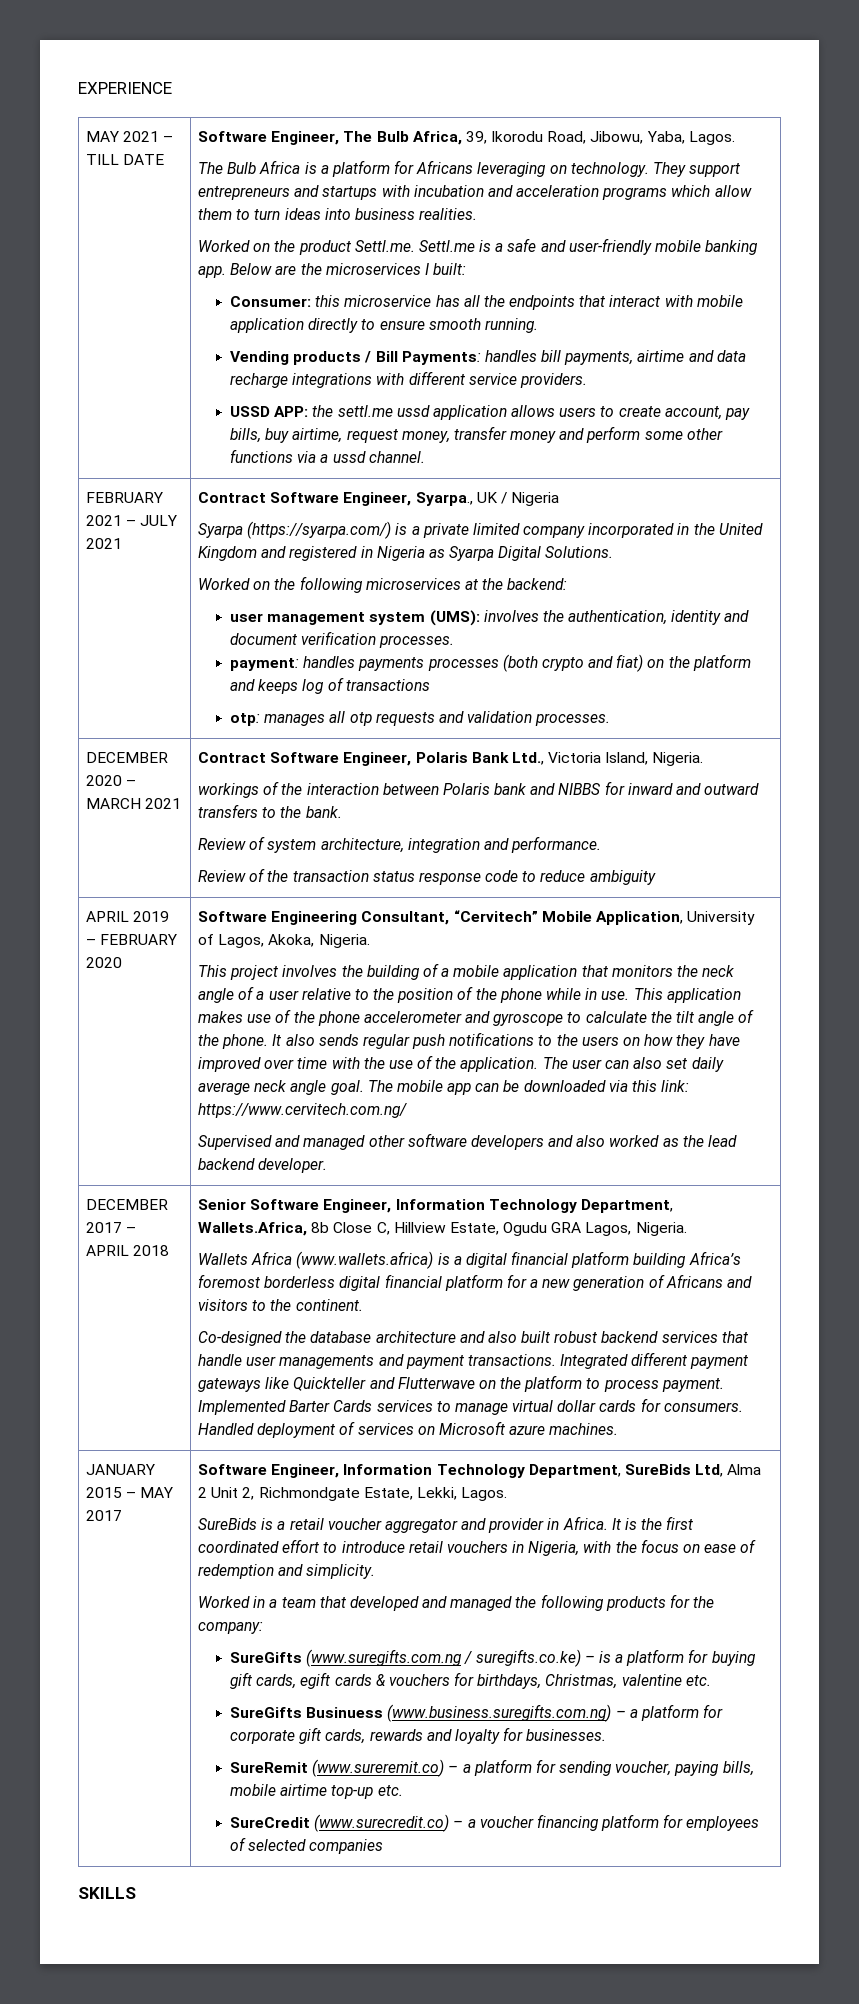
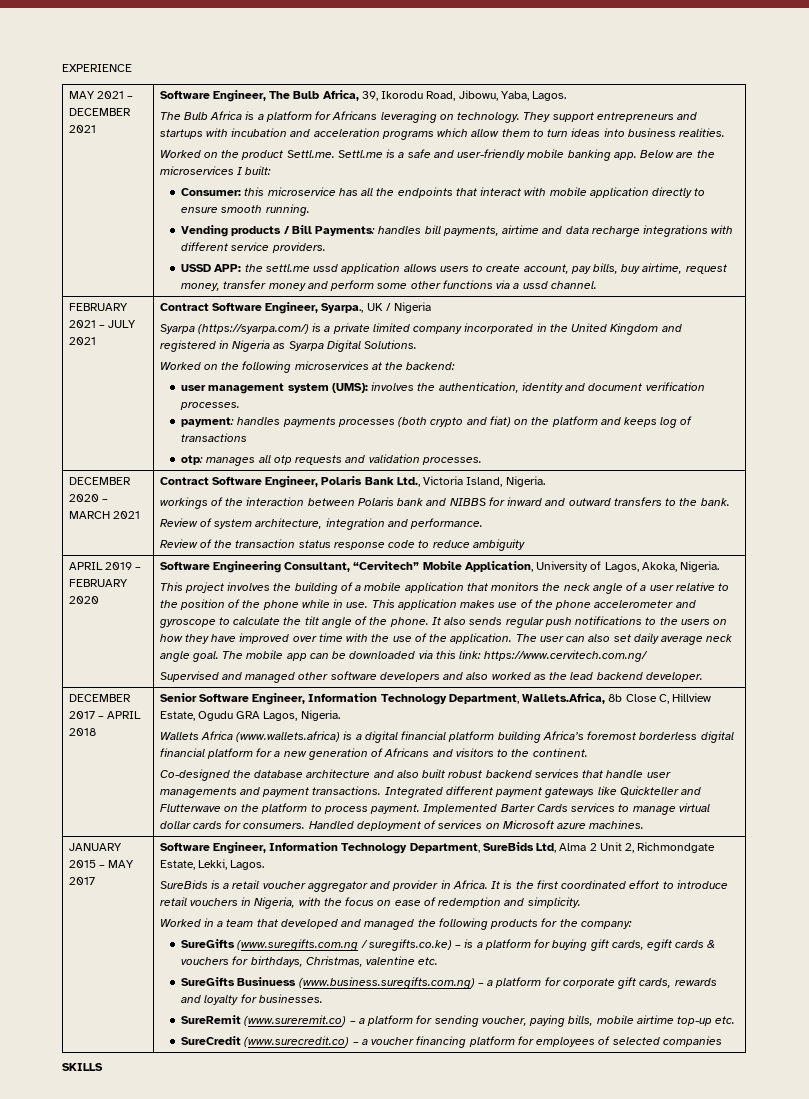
[85,154,165,165] TILL DATE -> [68,108,131,116] [68,125,96,133] DECEMBER 2021

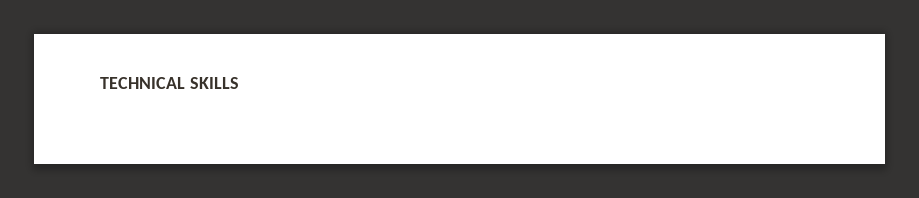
[62,64,132,72] [68,91,134,99] [68,108,131,116] [68,125,96,133] [159,90,567,102] [159,111,698,123] [159,128,726,140] [159,149,715,161] [159,166,272,175] [181,187,706,198] [181,204,310,216] [181,225,734,237] [181,242,326,253] [181,263,727,274] [181,280,597,291] [68,303,128,311] [68,320,137,328] [68,337,96,345] [159,302,432,314] [159,323,682,335] [159,340,418,352] [159,361,456,373] [181,382,705,394] [180,402,241,410] [181,416,693,428] [181,433,248,442] [181,454,482,466] [68,477,131,485] [68,494,108,502] [68,511,140,519] [159,476,545,488] [159,497,730,509] [159,518,484,530] [159,539,525,551] [68,562,142,570] [68,579,128,587] [68,596,99,604] [159,561,720,573] [159,582,729,594] [159,599,696,610] [158,616,727,628] [159,633,733,645] [159,650,649,662] [159,671,703,683] [68,694,131,702] [68,711,142,719] [68,728,96,736] [159,693,712,705] [159,710,340,721] [159,731,734,743] [159,748,588,760] [159,769,671,781] [159,786,702,798] [159,803,710,815] [159,820,645,831] [68,843,122,851] [68,860,135,868] [68,877,95,885] [159,842,716,854] [159,859,265,870] [159,880,728,892] [159,897,581,909] [159,918,632,930] [181,939,716,951] [181,956,439,967] [181,977,717,989] [181,994,323,1005] [181,1015,736,1027] [181,1036,722,1048] EXPERIENCE // MAY 2021 – DECEMBER 2021 | Software Engineer, The Bulb Africa, 39, Ikorodu Road, Jibowu, Yaba, Lagos. // The Bulb Africa is a platform for Africans leveraging on technology. They support entrepreneurs and startups with incubation and acceleration programs which allow them to turn ideas into business realities. // Worked on the product Settl.me. Settl.me is a safe and user-friendly mobile banking app. Below are the microservices I built: // Consumer: this microservice has all the endpoints that interact with mobile application directly to ensure smooth running. // Vending products / Bill Payments: handles bill payments, airtime and data recharge integrations with different service providers. // USSD APP: the settl.me ussd application allows users to create account, pay bills, buy airtime, request money, transfer money and perform some other functions via a ussd channel. // FEBRUARY 2021 – JULY 2021 | Contract Software Engineer, Syarpa., UK / Nigeria // Syarpa (https://syarpa.com/) is a private limited company incorporated in the United Kingdom and registered in Nigeria as Syarpa Digital Solutions. // Worked on the following microservices at the backend: // user management system (UMS): involves the authentication, identity and document verification processes. // payment: handles payments processes (both crypto and fiat) on the platform and keeps log of transactions // otp: manages all otp requests and validation processes. // DECEMBER 2020 – MARCH 2021 | Contract Software Engineer, Polaris Bank Ltd., Victoria Island, Nigeria. // workings of the interaction between Polaris bank and NIBBS for inward and outward transfers to the bank. // Review of system architecture, integration and performance. // Review of the transaction status response code to reduce ambiguity // APRIL 2019 – FEBRUARY 2020 | Software Engineering Consultant, “Cervitech” Mobile Application, University of Lagos, Akoka, Nigeria. // This project involves the building of a mobile application that monitors the neck angle of a user relative to the position of the phone while in use. This application makes use of the phone accelerometer and gyroscope to calculate the tilt angle of the phone. It also sends regular push notifications to the users on how they have improved over time with the use of the application. The user can also set daily average neck angle goal. The mobile app can be downloaded via this link: https://www.cervitech.com.ng/ // Supervised and managed other software developers and also worked as the lead backend developer. // DECEMBER 2017 – APRIL 2018 | Senior Software Engineer, Information Technology Department, Wallets.Africa, 8b Close C, Hillview Estate, Ogudu GRA Lagos, Nigeria. // Wallets Africa (www.wallets.africa) is a digital financial platform building Africa’s foremost borderless digital financial platform for a new generation of Africans and visitors to the continent. // Co-designed the database architecture and also built robust backend services that handle user managements and payment transactions. Integrated different payment gateways like Quickteller and Flutterwave on the platform to process payment. Implemented Barter Cards services to manage virtual dollar cards for consumers. Handled deployment of services on Microsoft azure machines. // JANUARY 2015 – MAY 2017 | Software Engineer, Information Technology Department, SureBids Ltd, Alma 2 Unit 2, Richmondgate Estate, Lekki, Lagos. // SureBids is a retail voucher aggregator and provider in Africa. It is the first coordinated effort to introduce retail vouchers in Nigeria, with the focus on ease of redemption and simplicity. // Worked in a team that developed and managed the following products for the company: // SureGifts (www.suregifts.com.ng / suregifts.co.ke) – is a platform for buying gift cards, egift cards & vouchers for birthdays, Christmas, valentine etc. // SureGifts Businuess (www.business.suregifts.com.ng) – a platform for corporate gift cards, rewards and loyalty for businesses. // SureRemit (www.sureremit.co) – a platform for sending voucher, paying bills, mobile airtime top-up etc. // SureCredit (www.surecredit.co) – a voucher financing platform for employees of selected companies // -> [100,77,185,89] TECHNICAL

